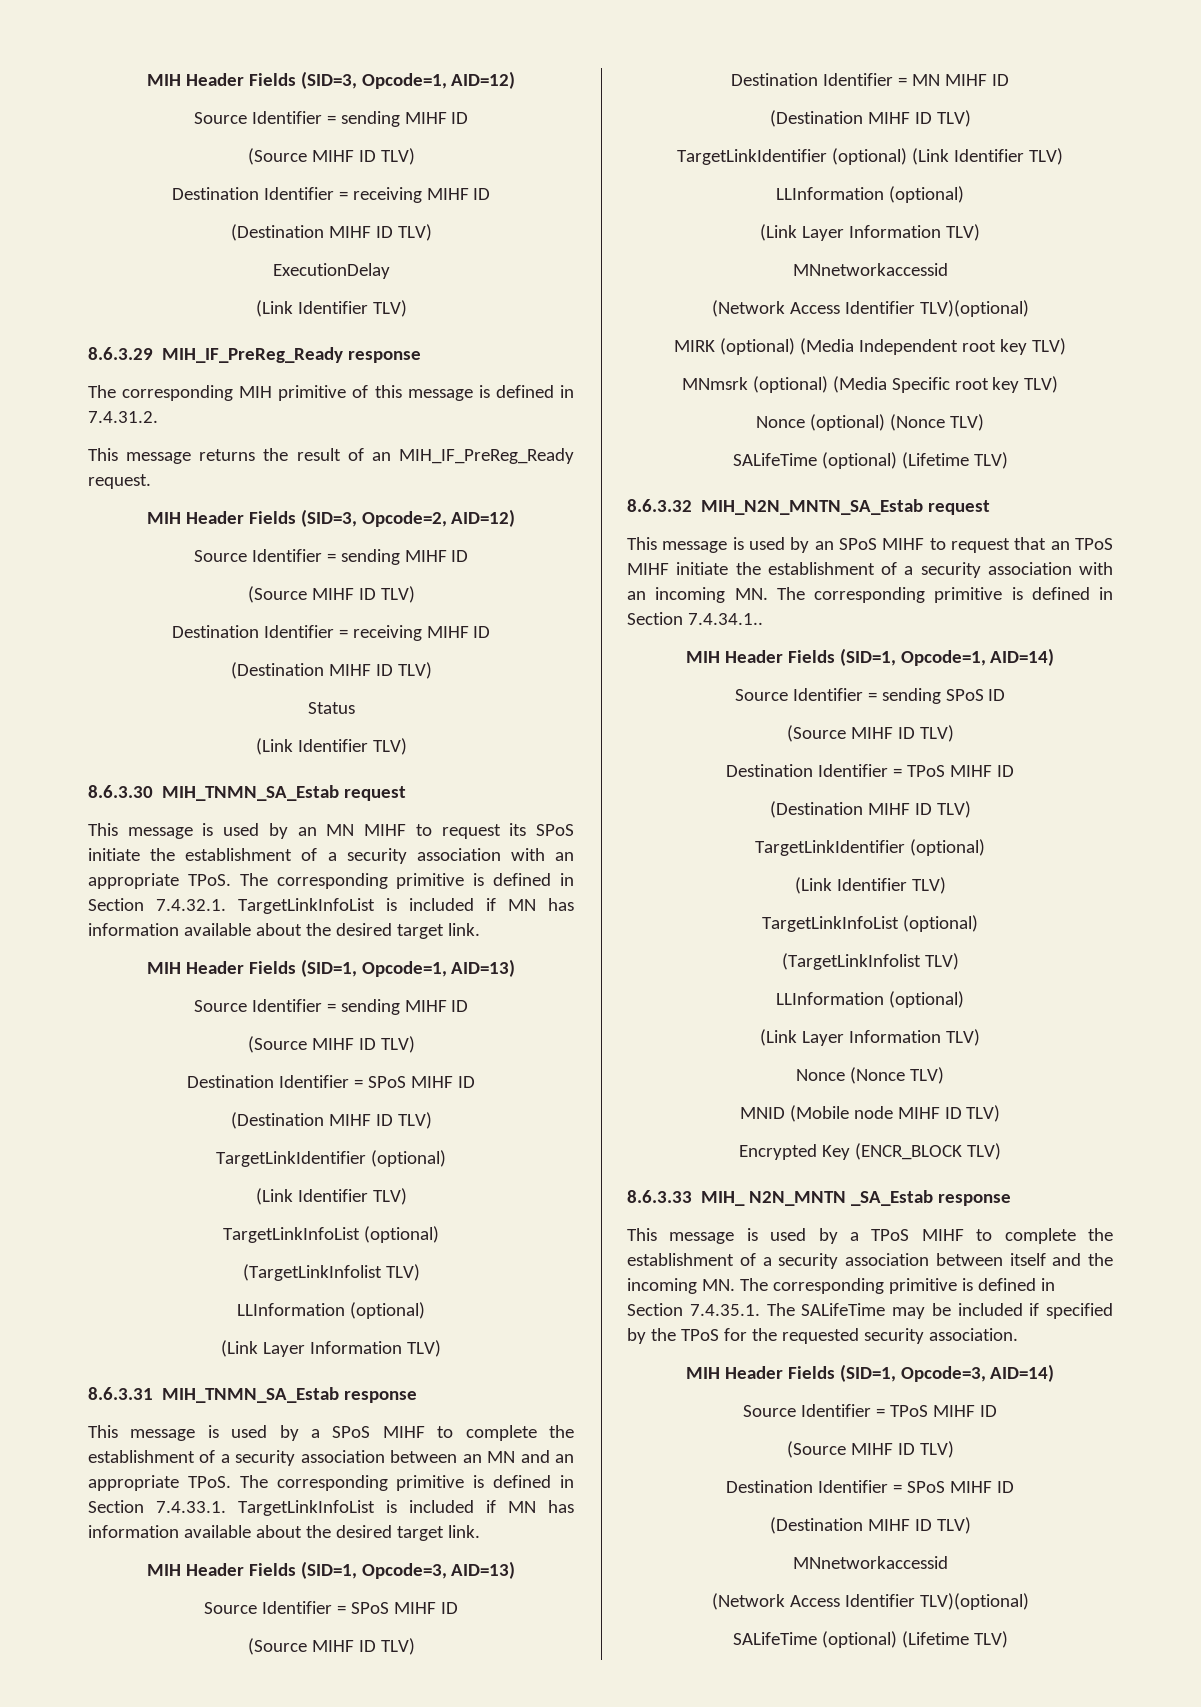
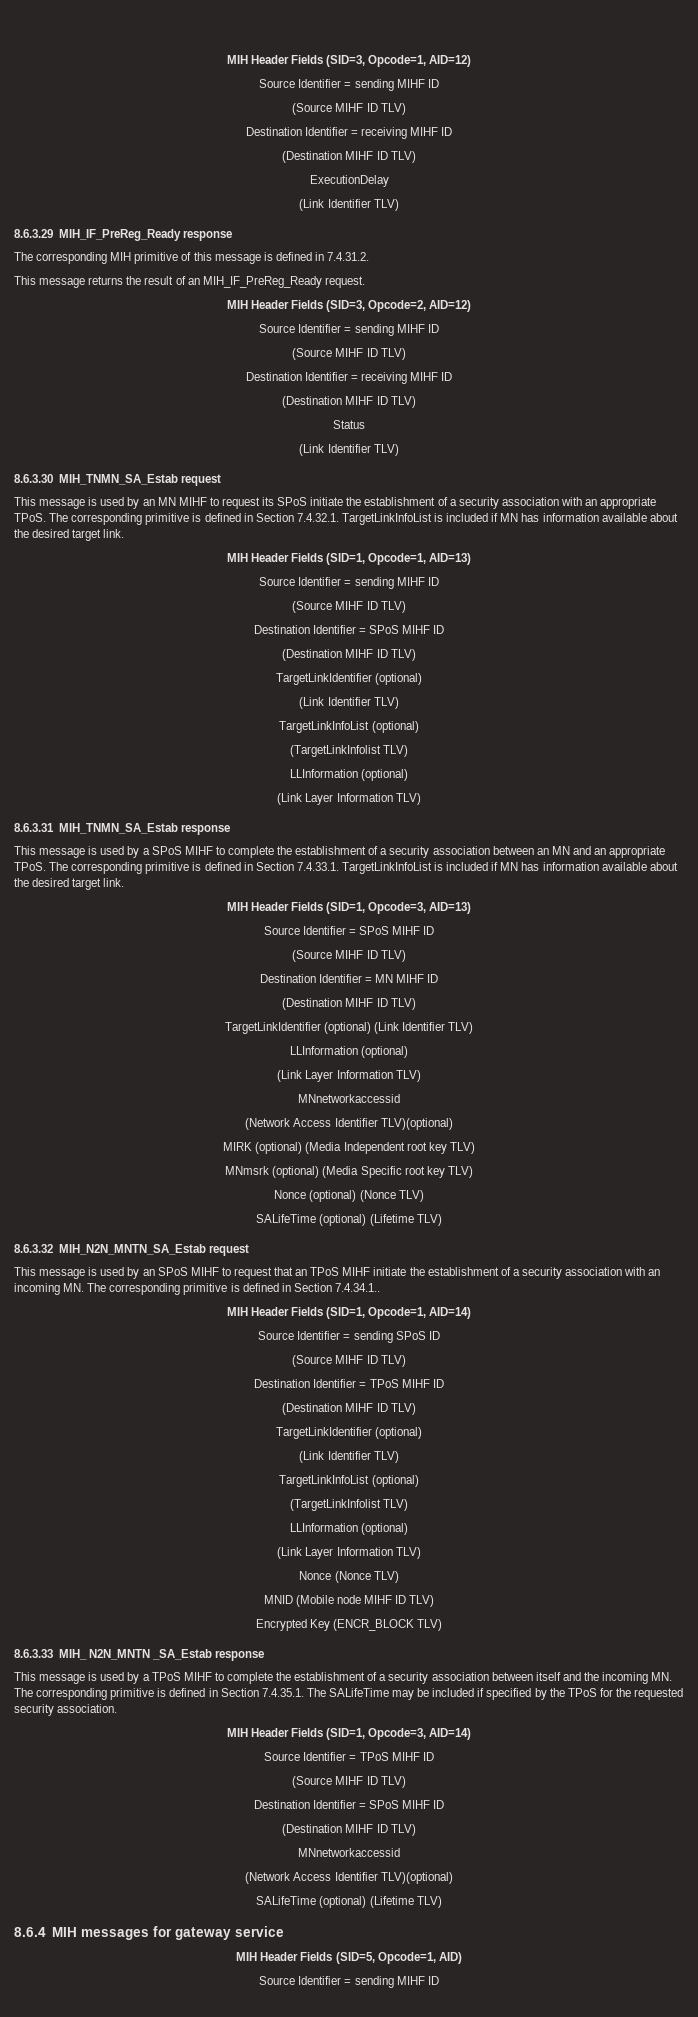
(1008, 1639) none -> [14,1926,284,1940] [236,1952,462,1964] [259,1976,439,1988] // 8.6.4 MIH messages for gateway service // MIH Header Fields (SID=5, Opcode=1, AID) // Source Identifier = sending MIHF ID

